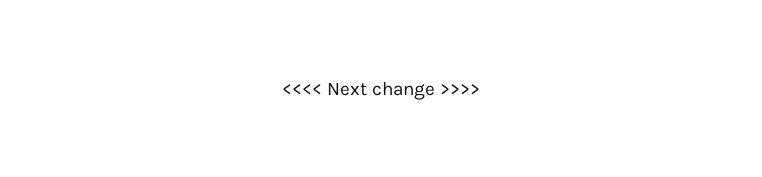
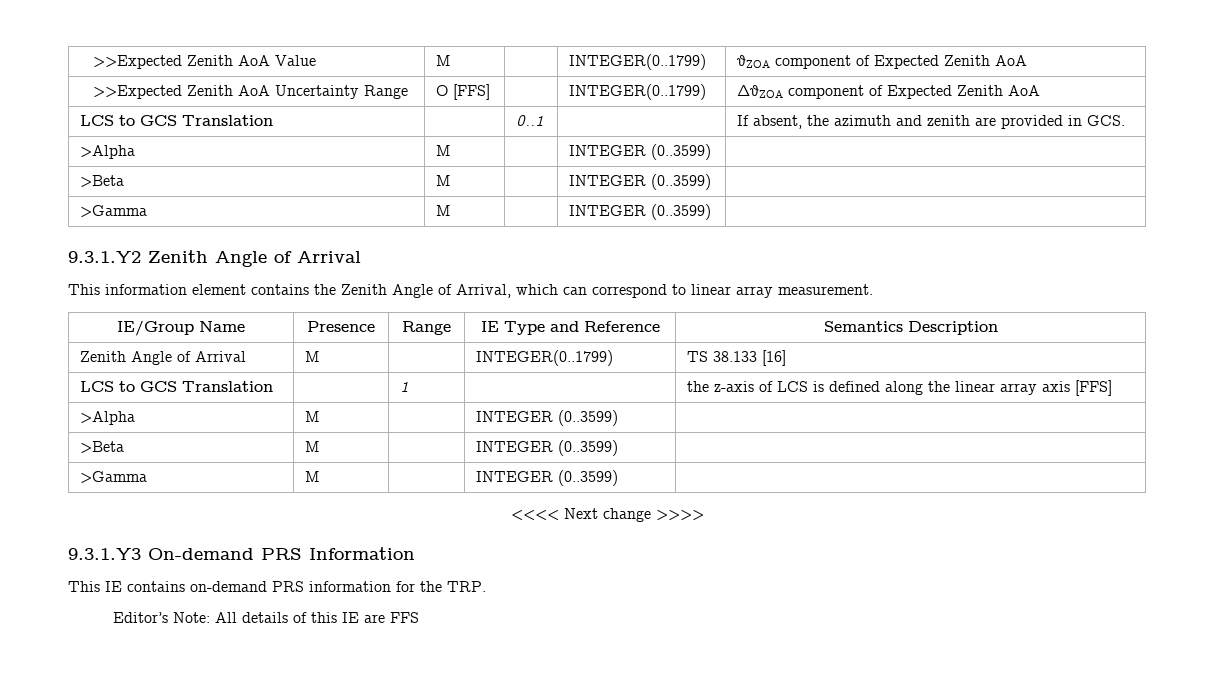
[281,82,481,100] <<<< Next change >>>> -> [93,55,317,69] [435,55,451,66] [568,54,706,70] [735,55,1027,69] [93,85,409,99] [435,84,490,100] [568,84,706,100] [736,85,1040,99] [79,115,273,126] [515,115,544,126] [736,115,1125,129] [79,145,135,159] [435,145,451,156] [568,144,711,160] [79,175,124,188] [435,175,451,186] [568,174,711,190] [79,205,147,218] [435,205,451,216] [568,204,711,220] [68,250,361,267] [68,284,873,298] [117,320,245,336] [307,321,375,332] [402,321,451,335] [480,321,660,335] [823,321,998,335] [79,351,246,365] [304,351,320,362] [475,350,613,366] [686,350,786,366] [79,381,273,392] [399,382,409,392] [686,380,1112,396] [79,411,135,425] [304,411,320,422] [475,410,618,426] [79,441,124,454] [304,441,320,452] [475,440,618,456] [79,471,147,484] [304,471,320,482] [475,470,618,486] [510,508,704,522] [68,547,415,560] [68,581,486,592] [113,612,420,623] >>Expected Zenith AoA Value | M | | INTEGER(0..1799) | θZOA component of Expected Zenith AoA // >>Expected Zenith AoA Uncertainty Range | O [FFS] | | INTEGER(0..1799) | ΔθZOA component of Expected Zenith AoA // LCS to GCS Translation | | 0..1 | | If absent, the azimuth and zenith are provided in GCS. // >Alpha | M | | INTEGER (0..3599) | // >Beta | M | | INTEGER (0..3599) | // >Gamma | M | | INTEGER (0..3599) | // 9.3.1.Y2 Zenith Angle of Arrival // This information element contains the Zenith Angle of Arrival, which can correspond to linear array measurement. // IE/Group Name | Presence | Range | IE Type and Reference | Semantics Description // Zenith Angle of Arrival | M | | INTEGER(0..1799) | TS 38.133 [16] // LCS to GCS Translation | | 1 | | the z-axis of LCS is defined along the linear array axis [FFS] // >Alpha | M | | INTEGER (0..3599) | // >Beta | M | | INTEGER (0..3599) | // >Gamma | M | | INTEGER (0..3599) | // <<<< Next change >>>> // 9.3.1.Y3 On-demand PRS Information // This IE contains on-demand PRS information for the TRP. // Editor’s Note: All details of this IE are FFS

